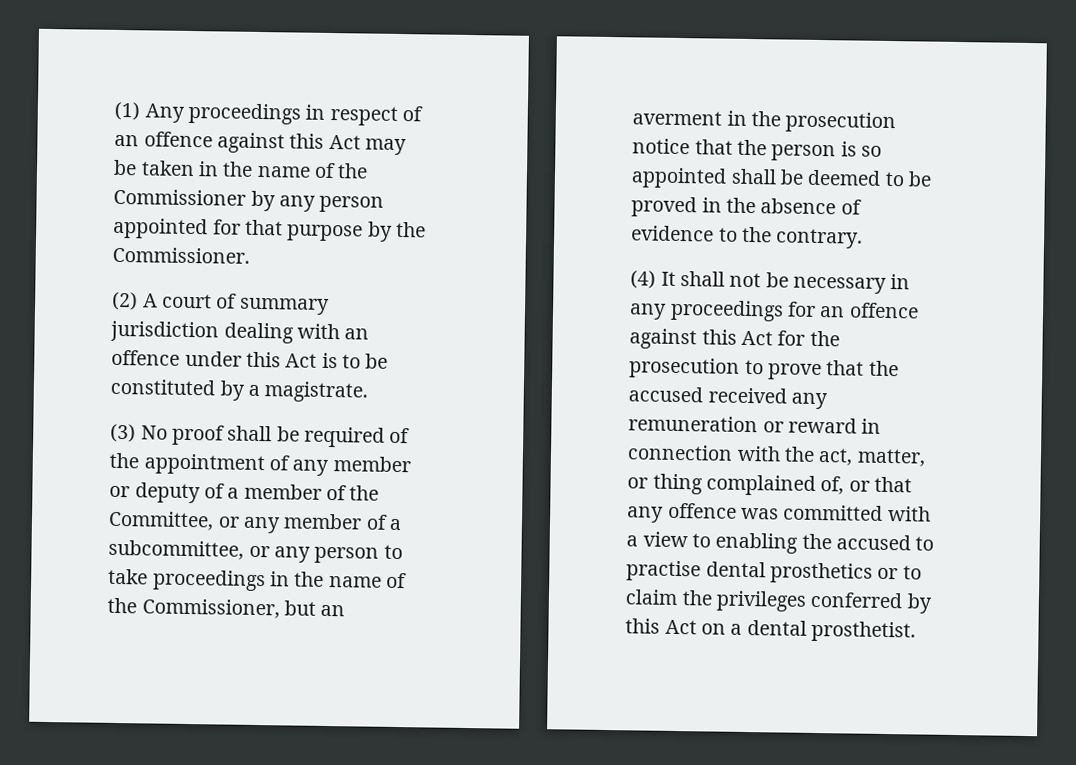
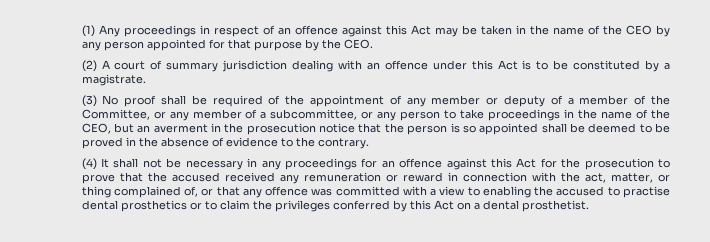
[113,188,247,206] Commissioner -> [625,25,652,35] CEO
[112,246,251,264] Commissioner. -> [343,39,373,49] CEO.
[141,598,280,619] Commissioner, -> [81,123,111,134] CEO,

